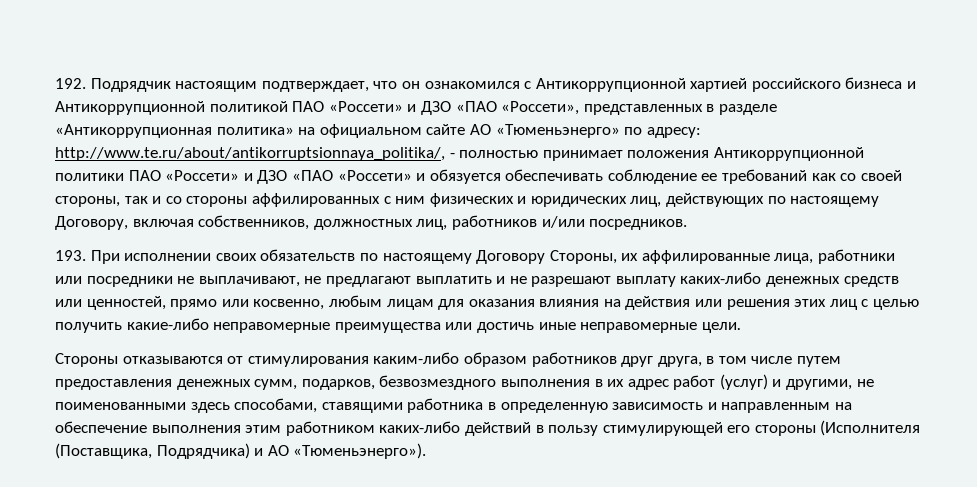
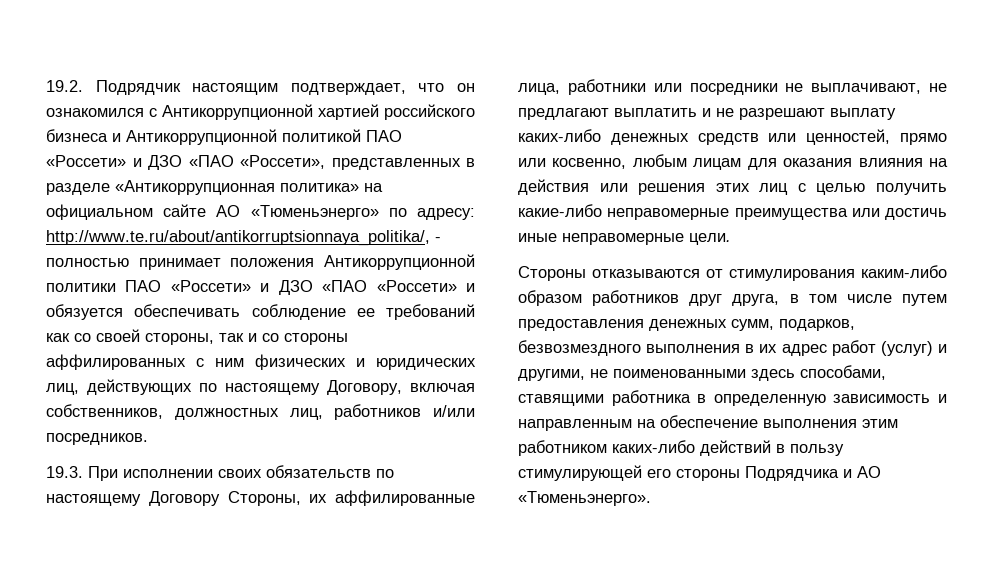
[55,78,86,89] 192. -> [46,80,83,92] 19.2.
[55,250,86,261] 193. -> [46,466,83,478] 19.3.
[820,420,921,436] [55,443,250,459] (Исполнителя (Поставщика, Подрядчика) -> [745,466,839,481] Подрядчика
[293,443,427,459] «Тюменьэнерго»). -> [518,491,651,506] «Тюменьэнерго».

